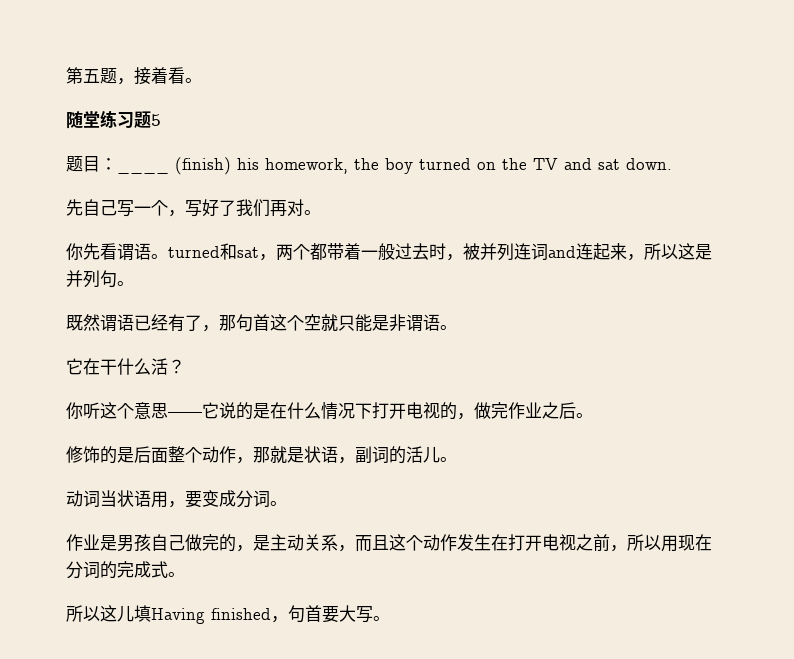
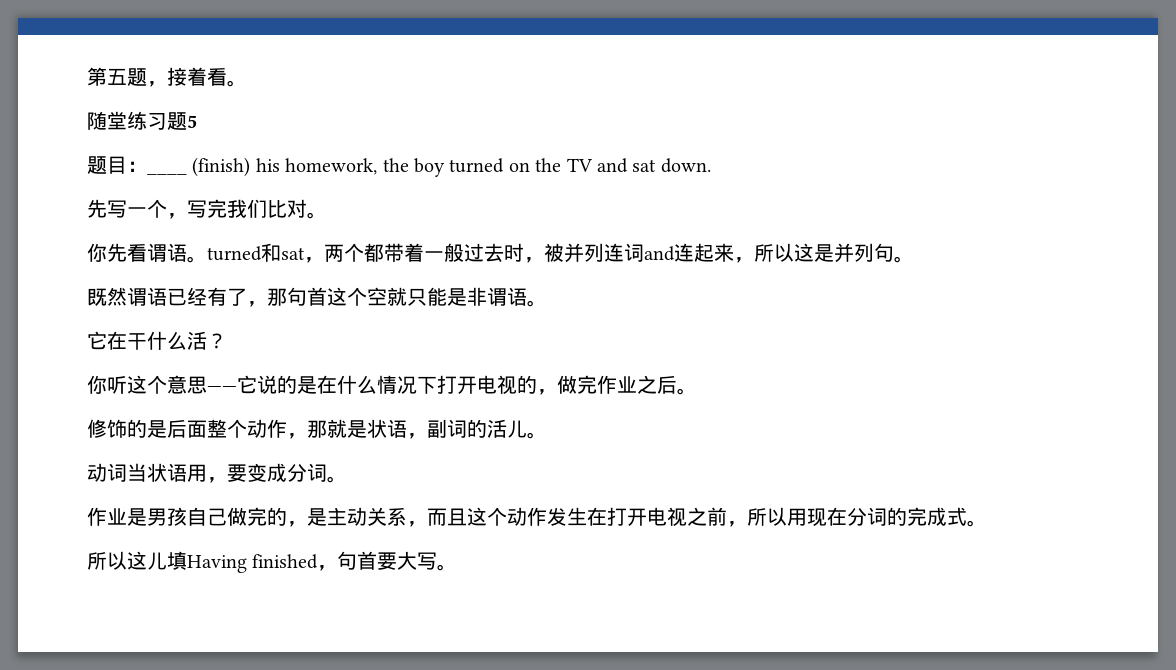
[83,199,117,216] 自己 -> (107, 208) none
[202,199,287,217] 好了我们再 -> [207,199,287,218] 完我们比

